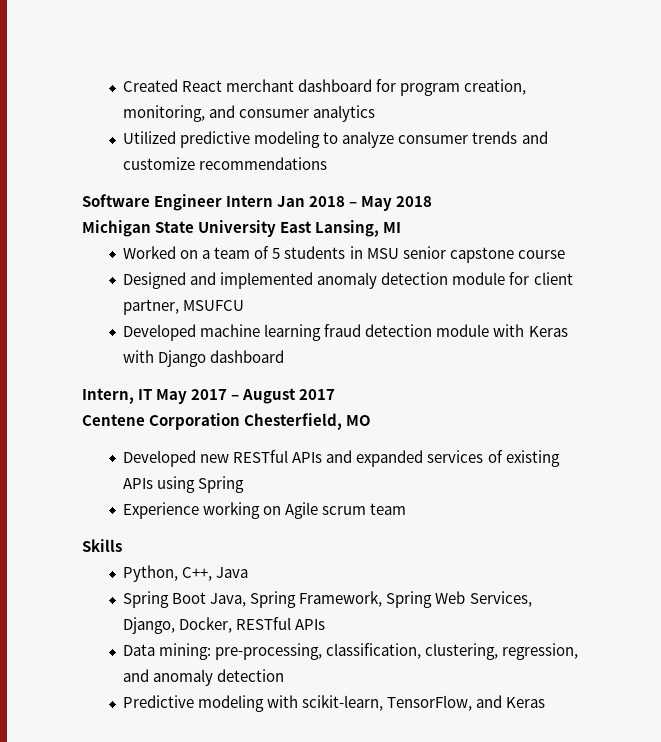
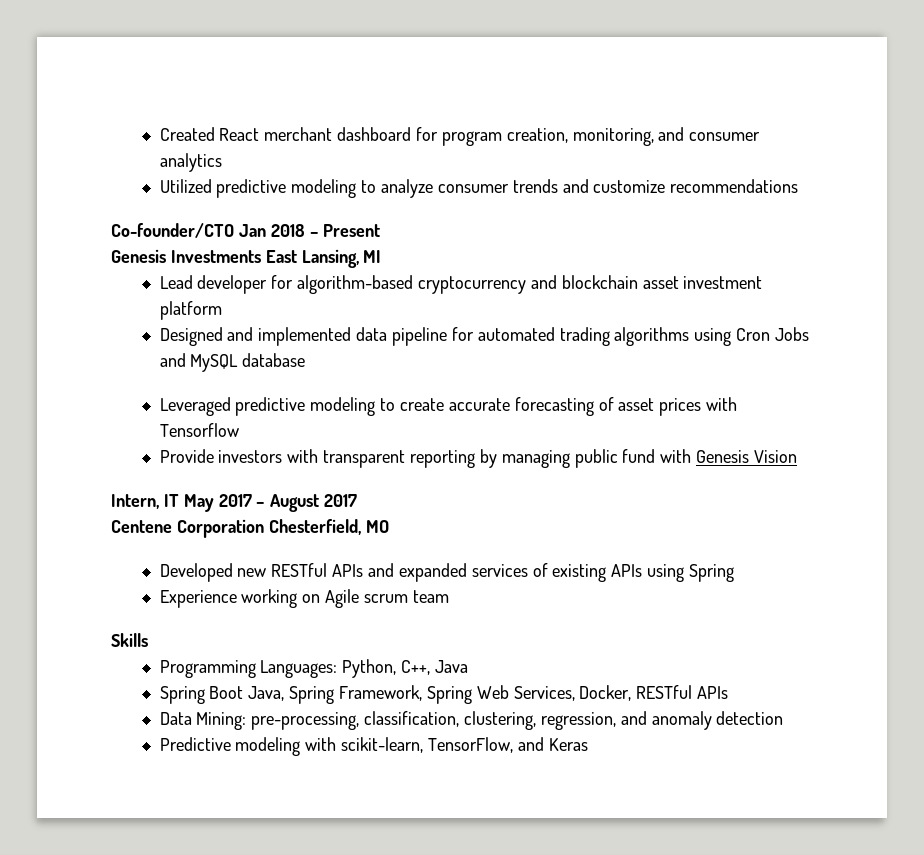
[82,194,433,211] [82,220,402,237] [123,246,565,263] [123,272,573,289] [123,299,245,315] [123,324,568,341] [123,350,285,367] Software Engineer Intern Jan 2018 – May 2018 // Michigan State University East Lansing, MI // Worked on a team of 5 students in MSU senior capstone course // Designed and implemented anomaly detection module for client partner, MSUFCU // Developed machine learning fraud detection module with Keras with Django dashboard -> [111,223,381,238] [111,249,382,268] [159,275,763,294] [159,301,222,320] [159,327,810,346] [159,353,306,372] [159,397,738,416] [159,423,239,437] [159,449,798,468] Co-founder/CTO Jan 2018 – Present // Genesis Investments East Lansing, MI // Lead developer for algorithm-based cryptocurrency and blockchain asset investment platform // Designed and implemented data pipeline for automated trading algorithms using Cron Jobs and MySQL database // Leveraged predictive modeling to create accurate forecasting of asset prices with Tensorflow // Provide investors with transparent reporting by managing public fund with Genesis Vision
(122, 545) none -> [159,660,338,678] Programming Languages:
[123,617,176,634] Django, -> (575, 693) none
[159,643,212,660] mining: -> [196,712,247,730] Mining:

